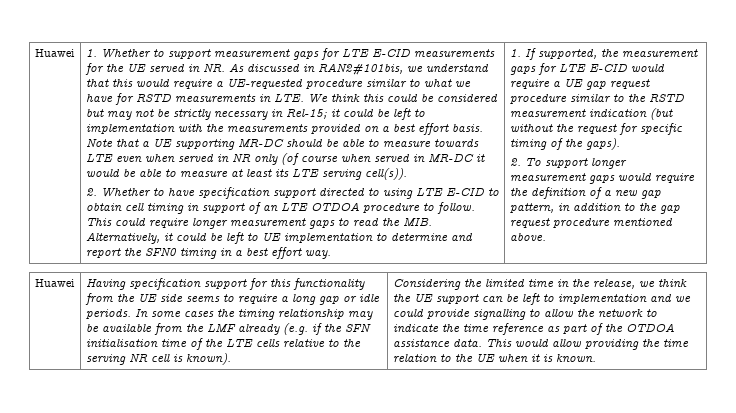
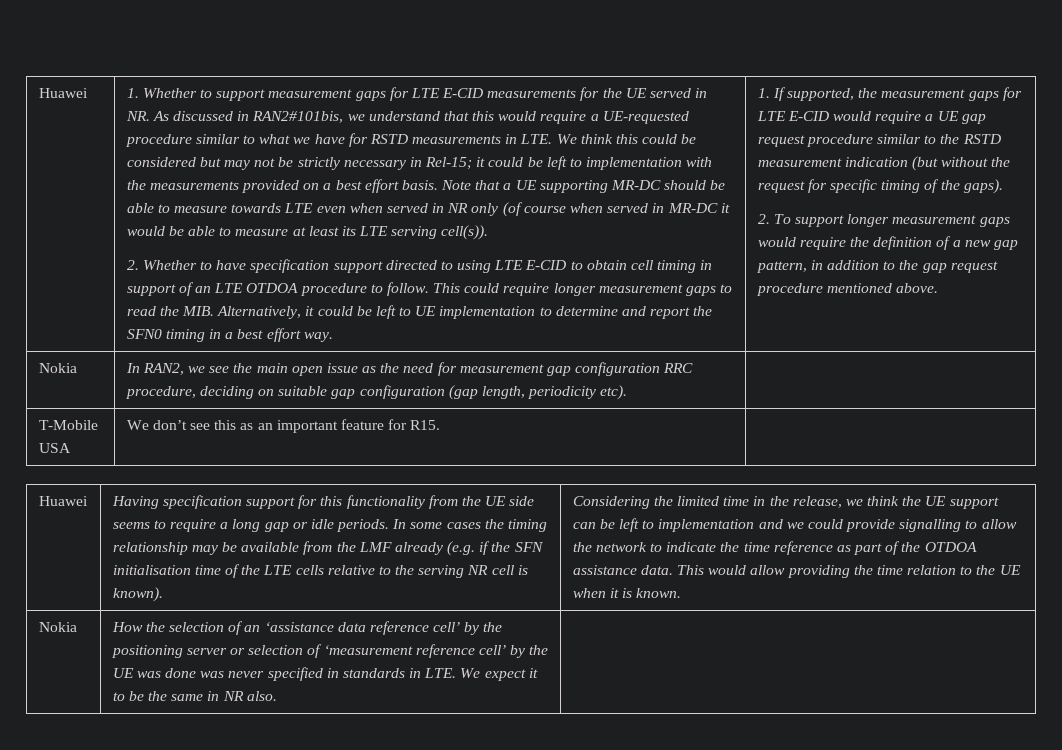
(546, 236) none -> [38,363,77,373] [125,362,694,376] [125,385,628,400] [38,420,98,430] [38,443,71,453] [126,419,441,433] // Nokia | In RAN2, we see the main open issue as the need for measurement gap configuration RRC procedure, deciding on suitable gap configuration (gap length, periodicity etc). | // T-Mobile USA | We don’t see this as an important feature for R15. |
(596, 358) none -> [38,622,77,632] [111,621,503,635] [111,644,549,658] [112,667,538,681] [112,691,277,701] // Nokia | How the selection of an ‘assistance data reference cell’ by the positioning server or selection of ‘measurement reference cell’ by the UE was done was never specified in standards in LTE. We expect it to be the same in NR also. |

